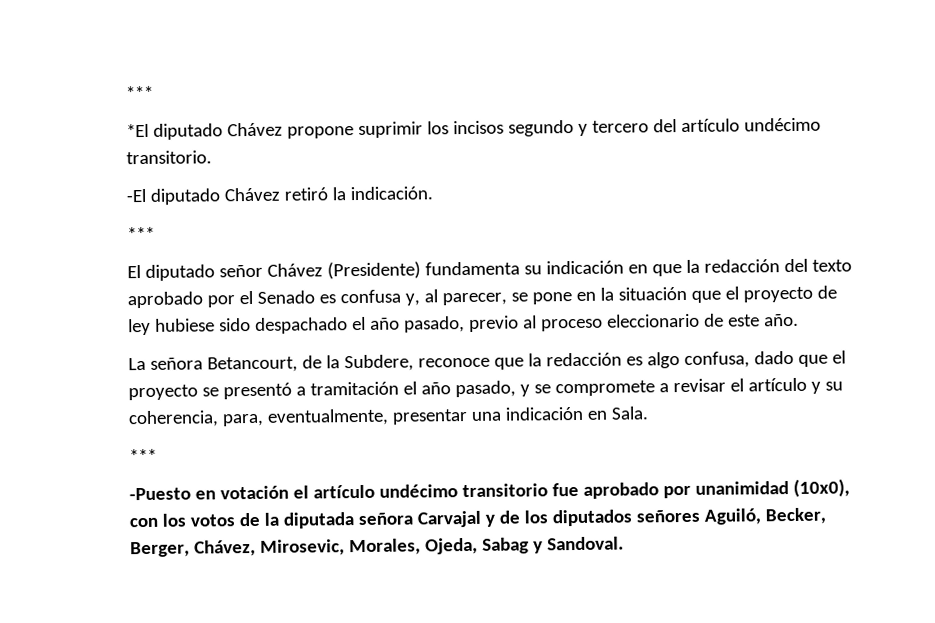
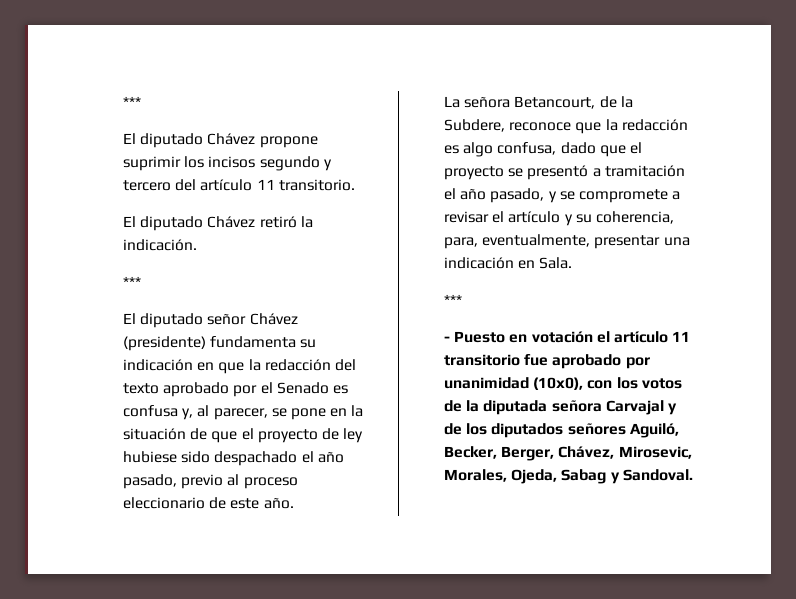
[125,85,155,100] [126,123,150,138] *** // *El -> [123,96,142,107] [123,133,137,144] *** // El
[744,117,822,132] undécimo -> [256,179,275,190] 11
[126,188,147,203] -El -> [123,216,137,227] El
[327,261,422,280] (Presidente) -> [123,336,207,351] (presidente)
(688, 293) none -> [190,428,208,440] de
[129,487,192,501] -Puesto -> [444,331,506,343] - Puesto
[379,484,459,498] undécimo -> [672,331,691,342] 11

